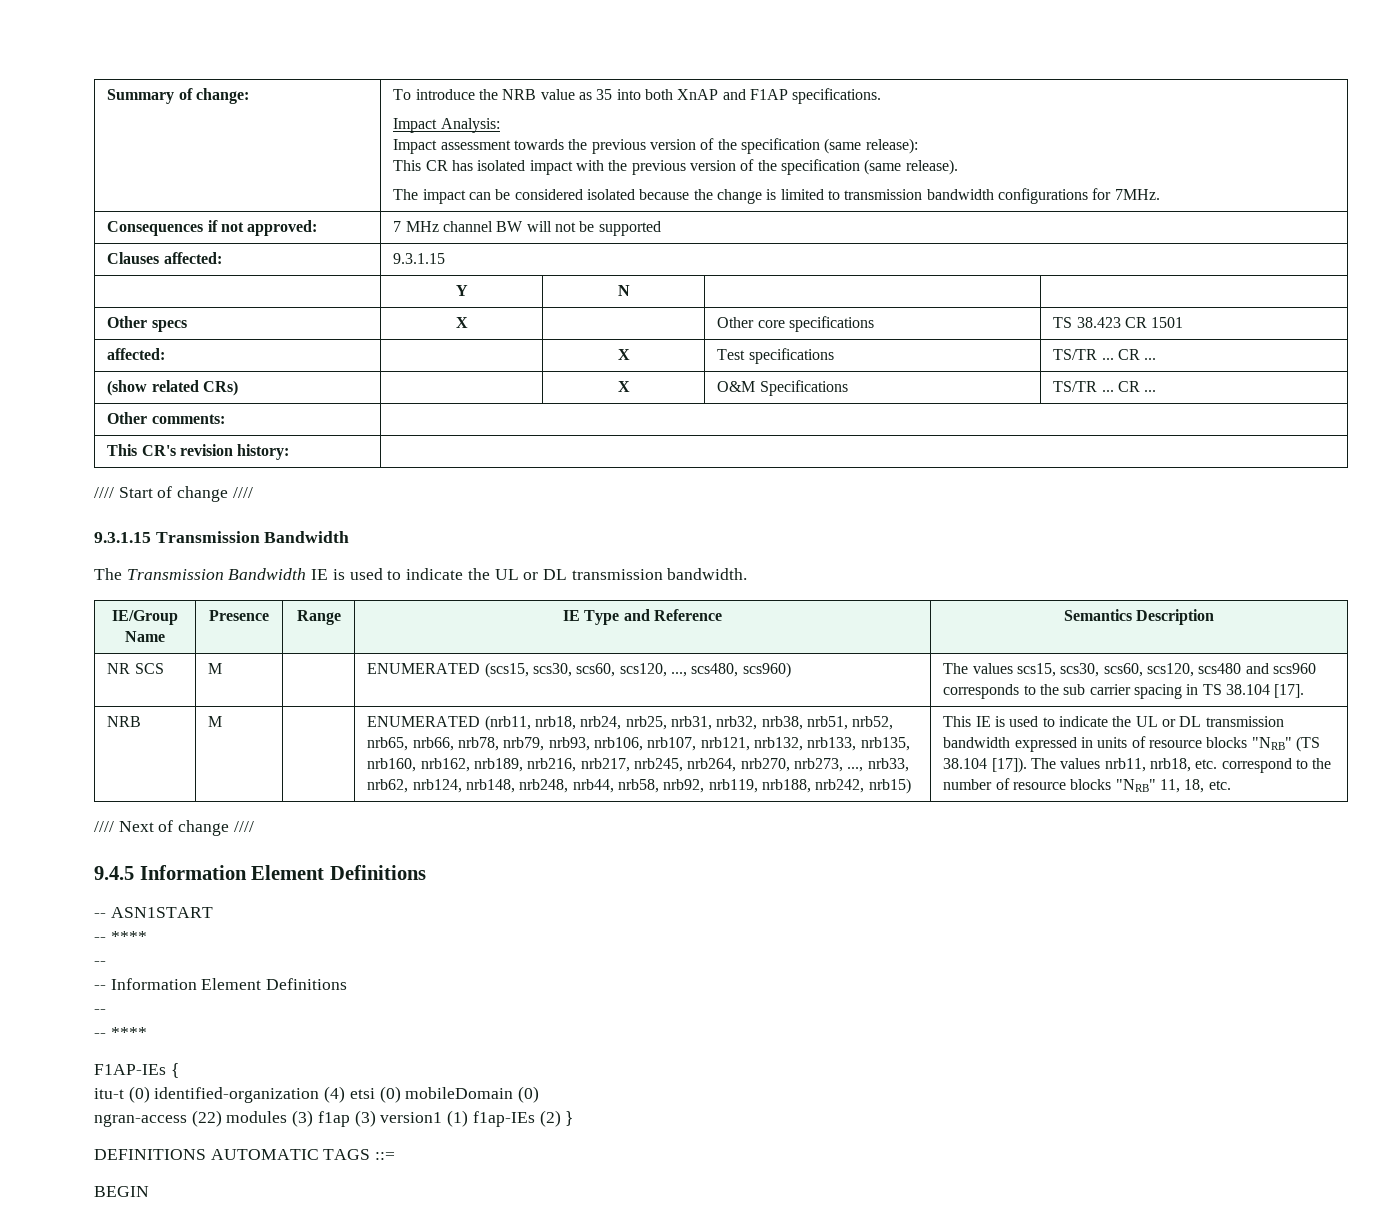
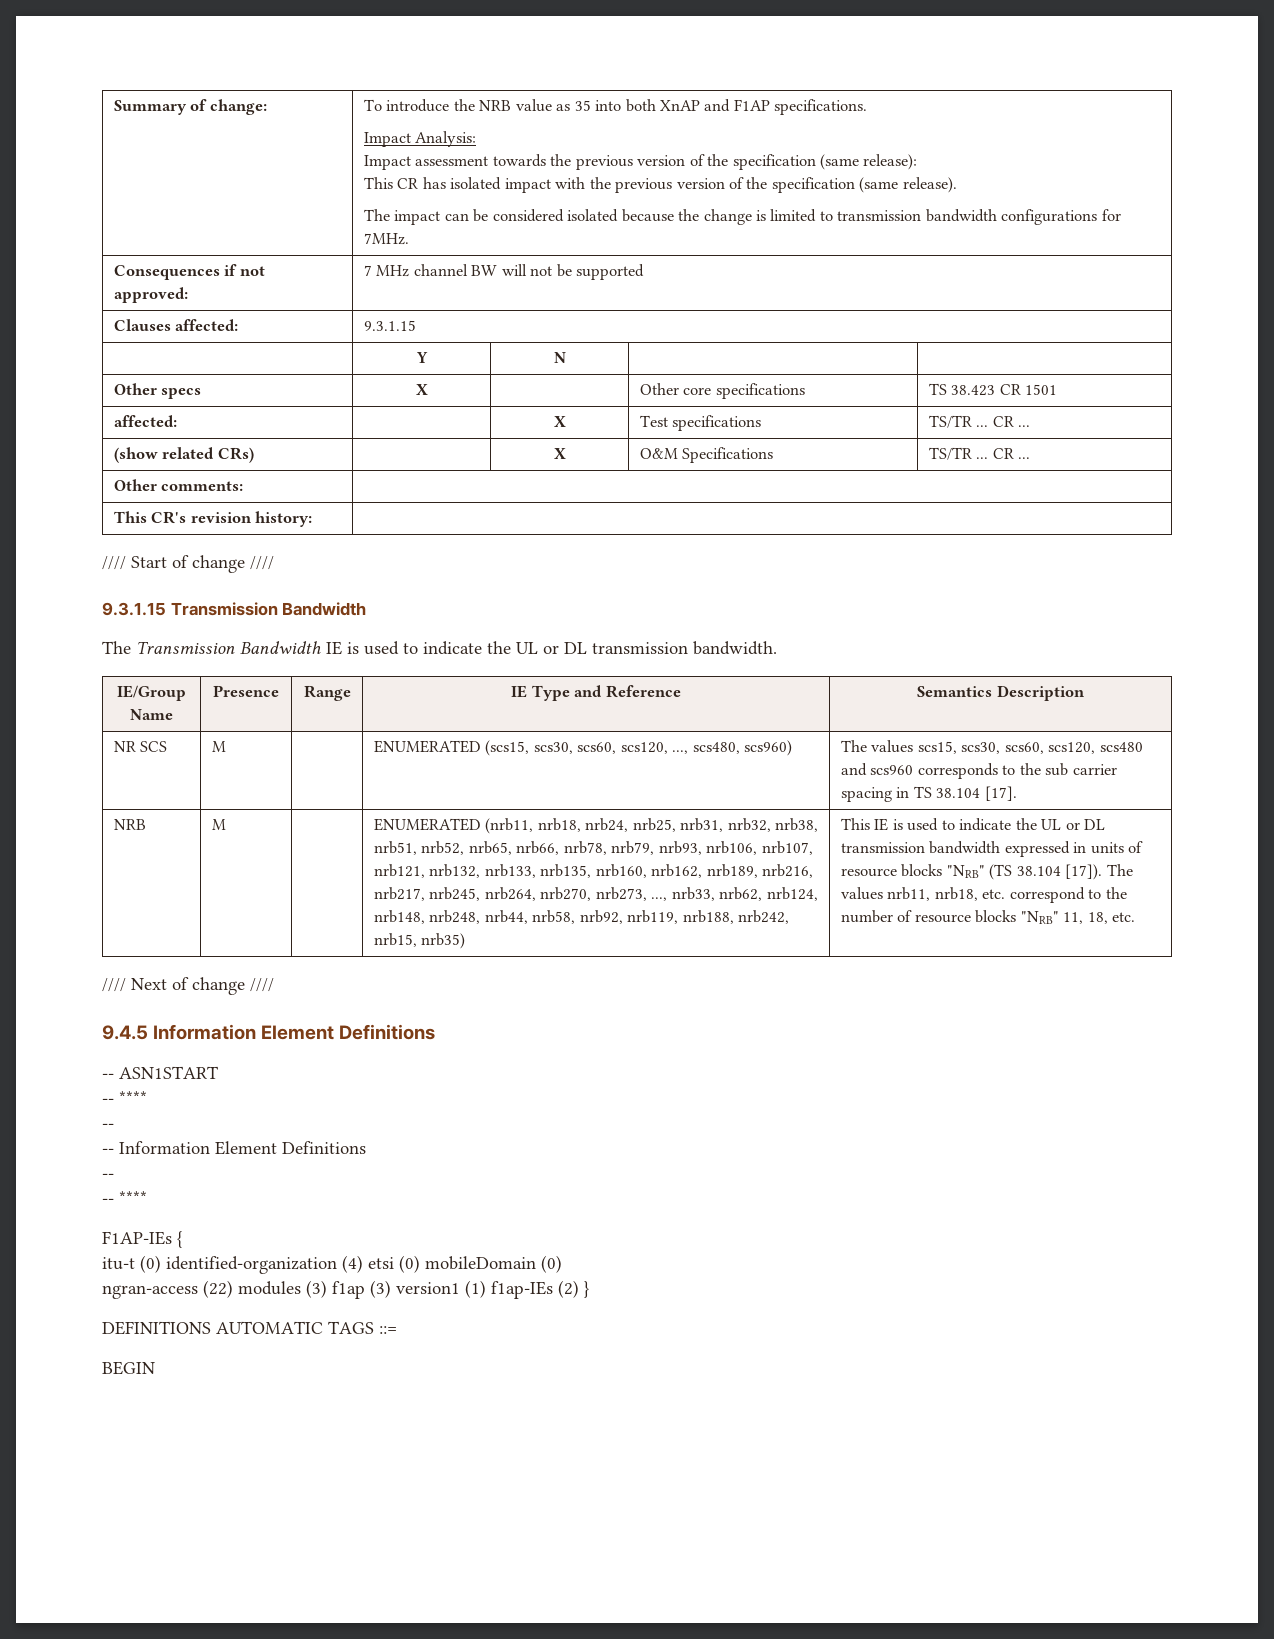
[868,778,911,794] nrb15) -> [373,933,466,949] nrb15, nrb35)

